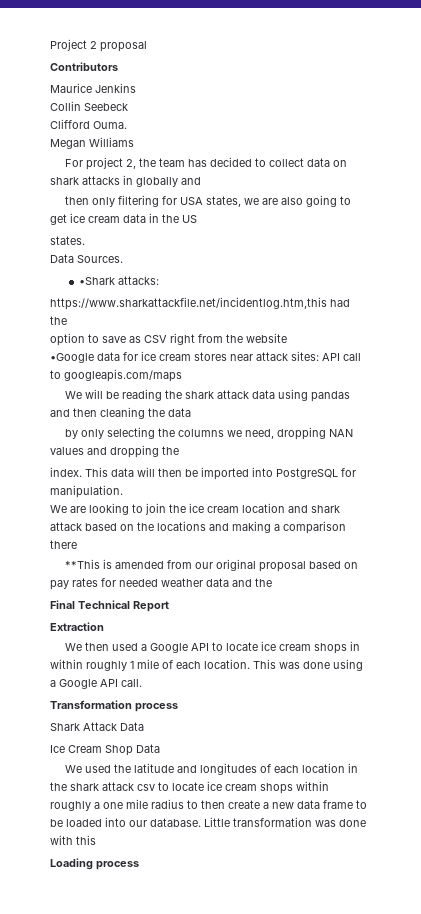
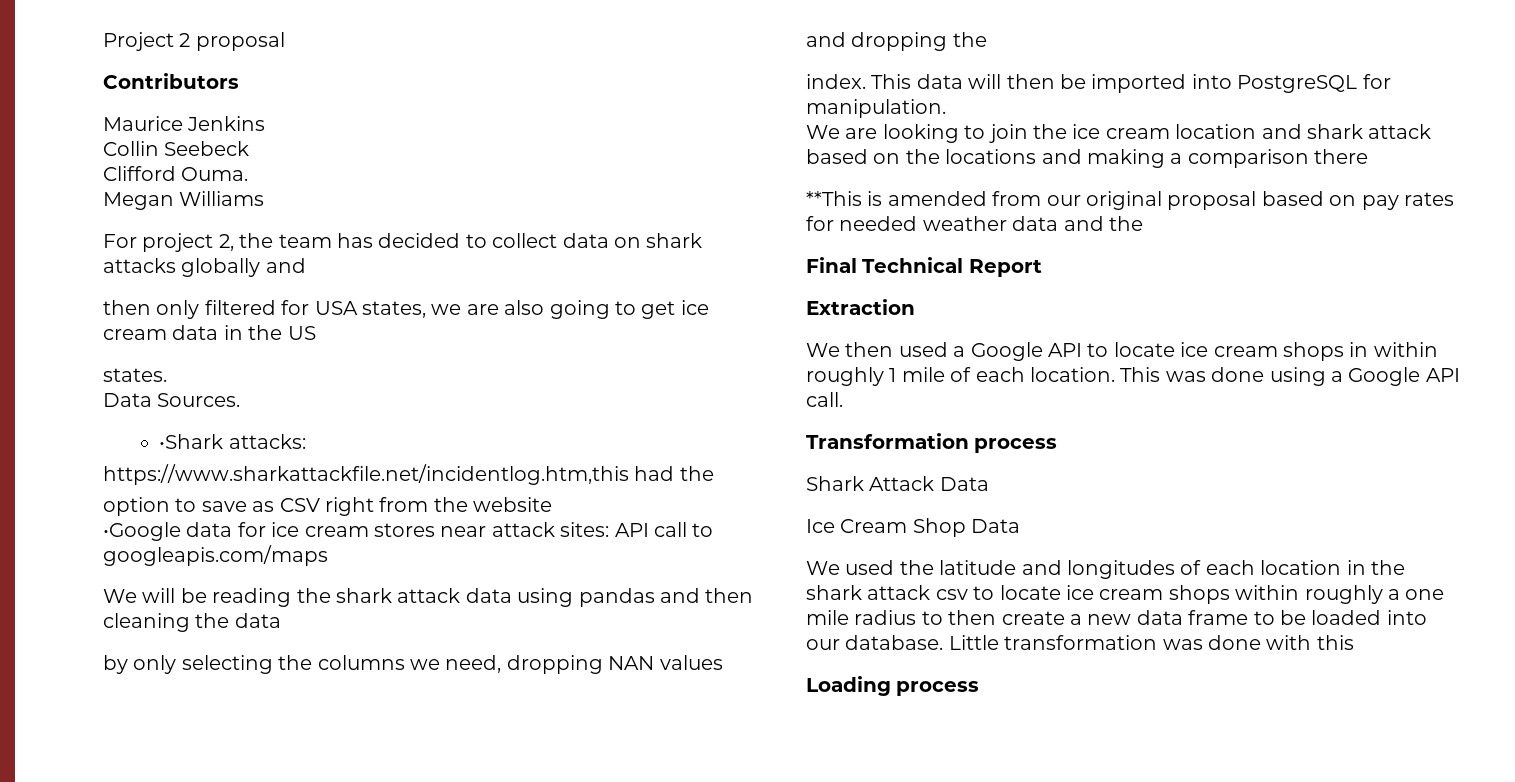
[123,175,133,185] in -> (176, 265) none
[118,195,160,207] filtering -> [204,300,276,315] filtered

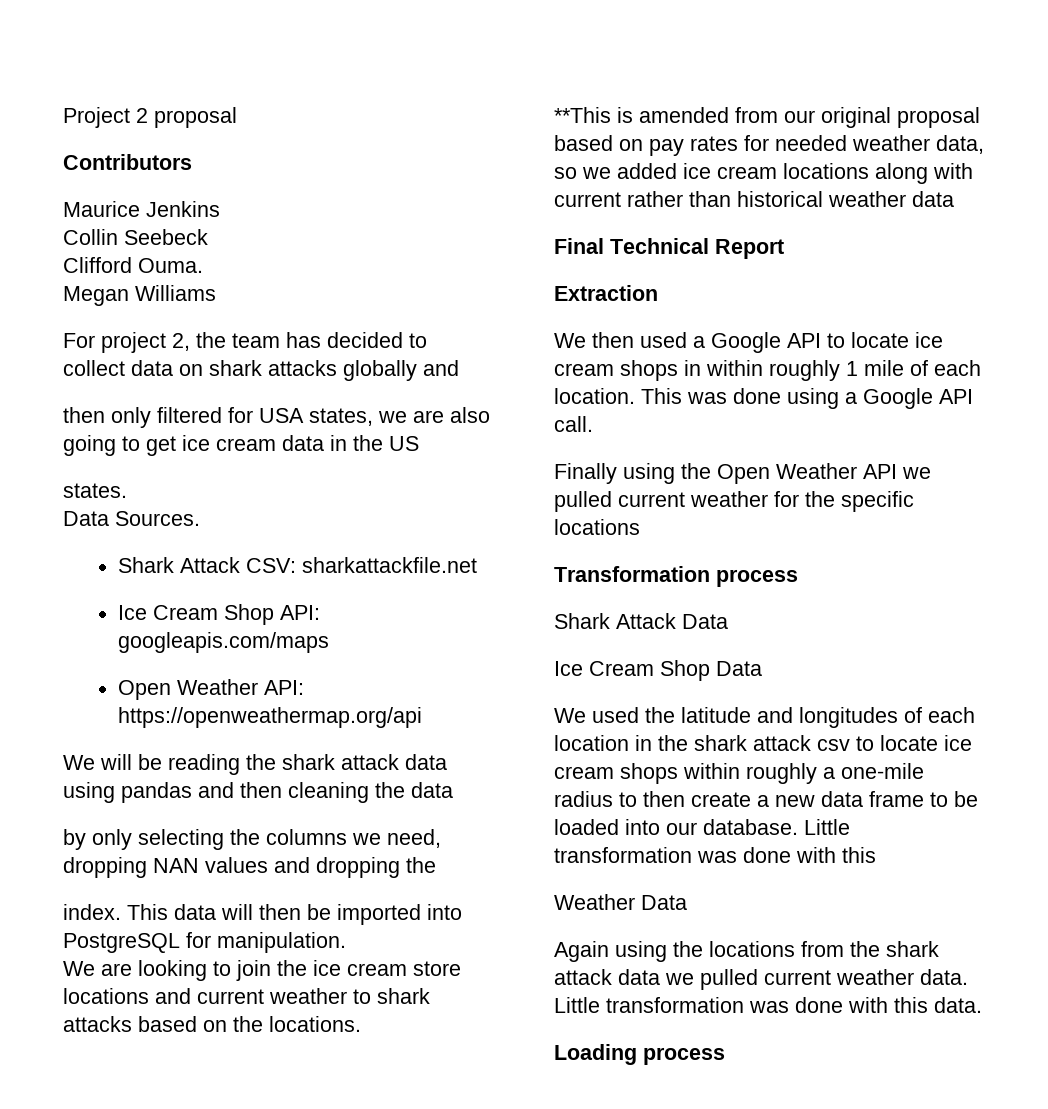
[159,434,306,449] [103,464,714,485] [103,497,553,516] [103,522,714,541] [103,545,328,566] •Shark attacks: // https://www.sharkattackfile.net/incidentlog.htm,this had the // option to save as CSV right from the website // •Google data for ice cream stores near attack sites: API call to googleapis.com/maps -> [118,557,478,573] [118,604,321,625] [118,632,330,653] [118,679,305,700] [118,707,423,728] Shark Attack CSV: sharkattackfile.net // Ice Cream Shop API: googleapis.com/maps // Open Weather API: https://openweathermap.org/api
[1175,124,1432,139] [806,149,1369,168] location and shark attack based on the locations and making a comparison there -> [413,961,461,976] [63,988,430,1004] [63,1016,361,1032] store locations and current weather to shark attacks based on the locations.
[1012,216,1143,231] data and the -> [936,135,984,154] [554,163,973,184] [554,191,954,207] data, so we added ice cream locations along with current rather than historical weather data
(843, 399) none -> [554,463,931,484] [554,491,914,512] [554,519,640,535] // Finally using the Open Weather API we pulled current weather for the specific locations
[1405,589,1445,600] [806,610,849,625] one mile -> [841,763,924,779] one-mile
(1354, 642) none -> [554,894,687,910] [554,941,939,962] [554,969,968,990] [554,997,982,1013] // Weather Data // Again using the locations from the shark attack data we pulled current weather data. Little transformation was done with this data.

